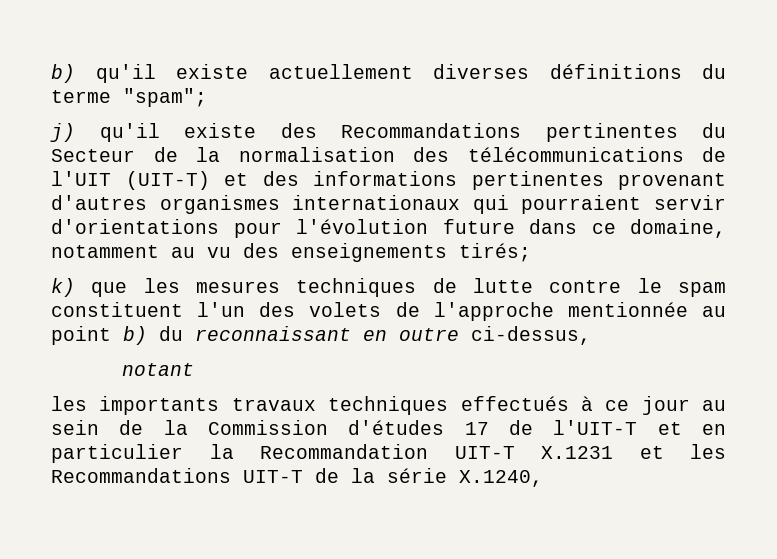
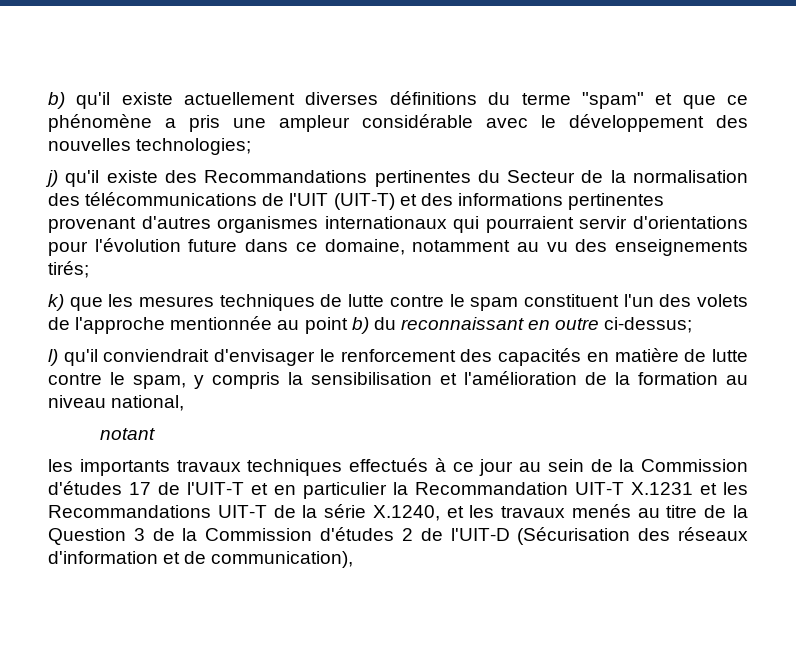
[123,88,207,107] "spam"; -> [581,92,748,109] [48,114,748,132] [48,138,252,155] "spam" et que ce phénomène a pris une ampleur considérable avec le développement des nouvelles technologies;
[471,326,591,345] ci-dessus, -> [604,317,693,333] [48,348,749,366] [48,371,748,389] [48,395,185,411] ci-dessus; // l) qu'il conviendrait d'envisager le renforcement des capacités en matière de lutte contre le spam, y compris la sensibilisation et l'amélioration de la formation au niveau national,
(543, 478) none -> [446,504,748,518] [48,527,748,545] [48,551,354,568] et les travaux menés au titre de la Question 3 de la Commission d'études 2 de l'UIT-D (Sécurisation des réseaux d'information et de communication),

